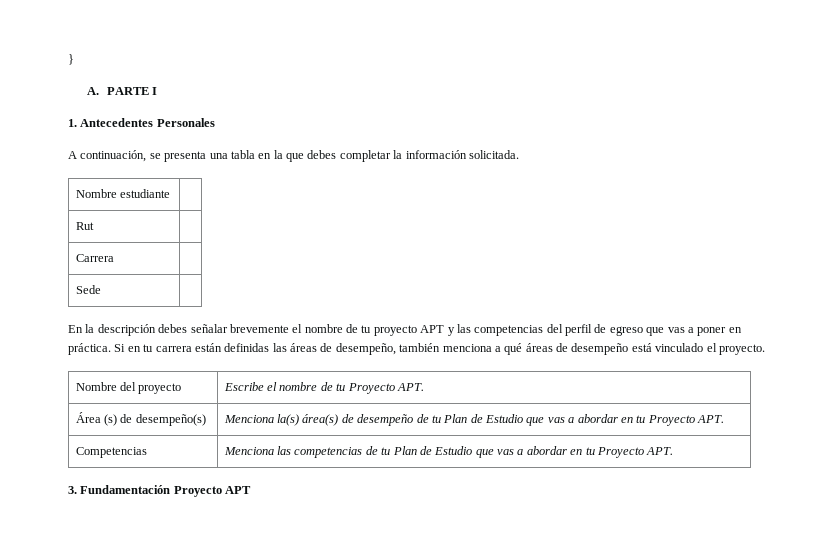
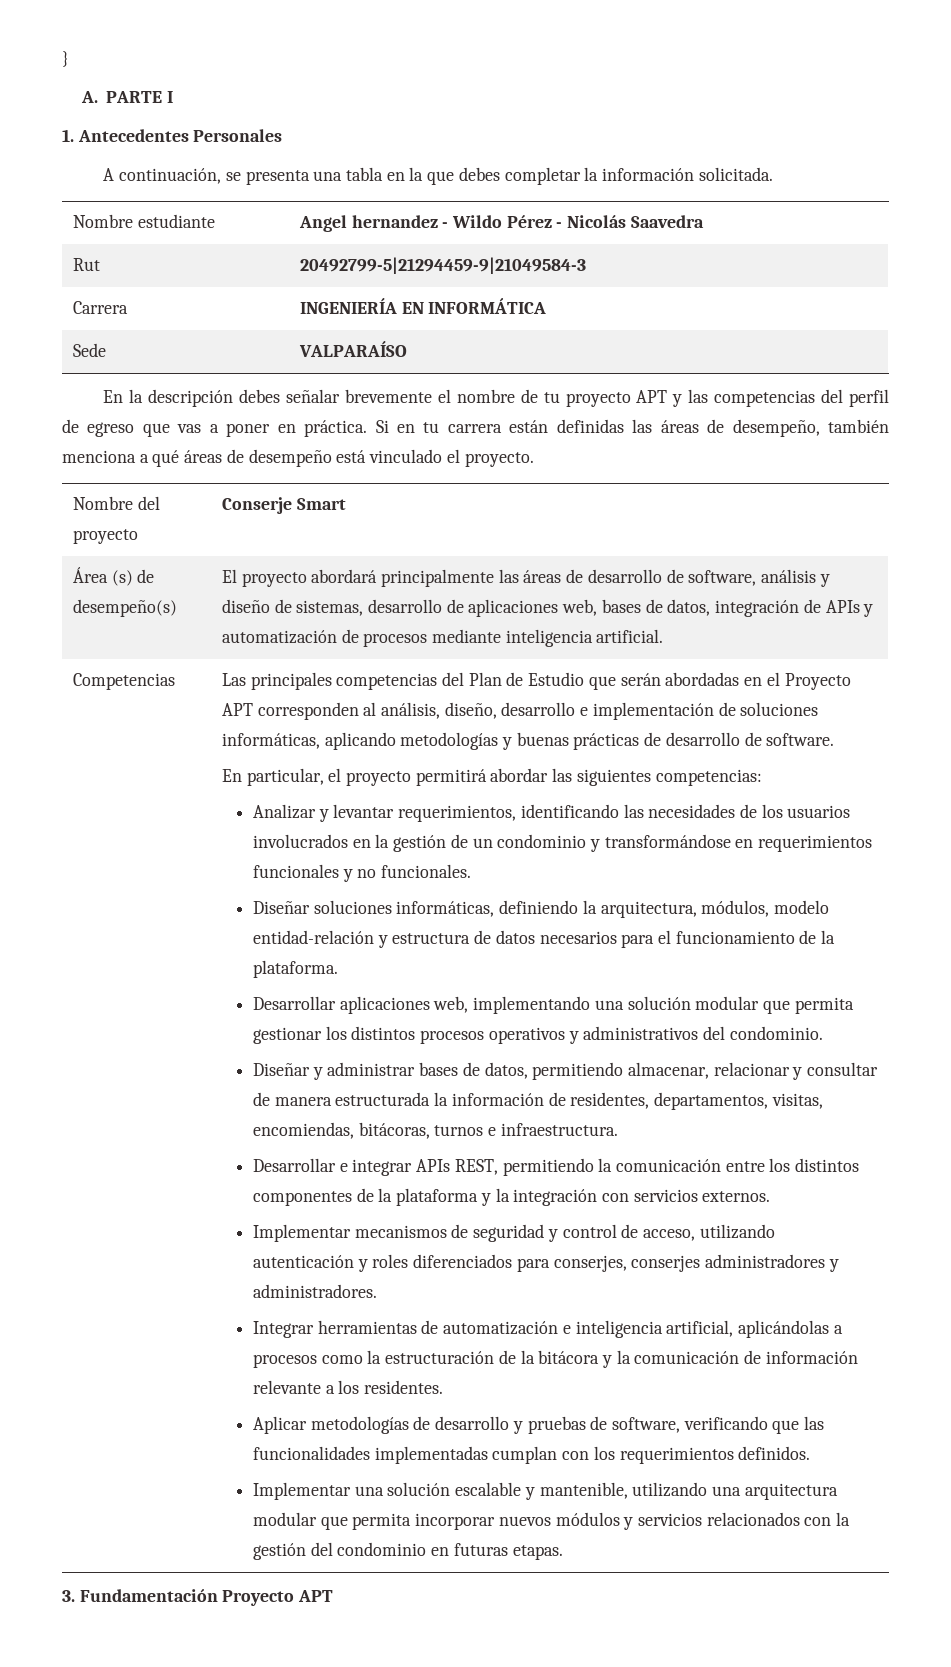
(171, 193) none -> [298,215,704,232] Angel hernandez - Wildo Pérez - Nicolás Saavedra
(94, 226) none -> [299,257,586,274] 20492799-5|21294459-9|21049584-3
(114, 258) none -> [299,298,547,314] INGENIERÍA EN INFORMÁTICA
(101, 289) none -> [298,341,407,357] VALPARAÍSO
[223,382,424,394] [75,412,206,426] [223,414,725,426] [75,447,147,458] [223,446,674,458] Escribe el nombre de tu Proyecto APT. // Área (s) de desempeño(s) | Menciona la(s) área(s) de desempeño de tu Plan de Estudio que vas a abordar en tu Proyecto APT. // Competencias | Menciona las competencias de tu Plan de Estudio que vas a abordar en tu Proyecto APT. -> [221,497,346,514] [72,567,155,586] [72,599,177,617] [221,569,830,587] [221,599,874,617] [221,629,664,647] [72,673,175,690] [221,672,851,690] [221,702,819,720] [221,732,835,750] [221,768,762,786] [252,804,851,822] [252,834,873,852] [252,864,472,882] [252,900,829,918] [252,930,836,948] [252,960,338,978] [252,996,854,1014] [252,1026,823,1044] [252,1062,879,1080] [252,1092,823,1110] [252,1122,618,1139] [252,1158,860,1176] [252,1188,771,1206] [252,1224,775,1242] [252,1254,839,1272] [252,1284,377,1298] [252,1320,843,1338] [252,1350,858,1368] [252,1380,444,1394] [252,1416,825,1434] [252,1446,811,1464] [252,1482,838,1500] [252,1512,851,1530] [252,1542,563,1560] Conserje Smart // Área (s) de desempeño(s) | El proyecto abordará principalmente las áreas de desarrollo de software, análisis y diseño de sistemas, desarrollo de aplicaciones web, bases de datos, integración de APIs y automatización de procesos mediante inteligencia artificial. // Competencias | Las principales competencias del Plan de Estudio que serán abordadas en el Proyecto APT corresponden al análisis, diseño, desarrollo e implementación de soluciones informáticas, aplicando metodologías y buenas prácticas de desarrollo de software. // En particular, el proyecto permitirá abordar las siguientes competencias: // Analizar y levantar requerimientos, identificando las necesidades de los usuarios involucrados en la gestión de un condominio y transformándose en requerimientos funcionales y no funcionales. // Diseñar soluciones informáticas, definiendo la arquitectura, módulos, modelo entidad-relación y estructura de datos necesarios para el funcionamiento de la plataforma. // Desarrollar aplicaciones web, implementando una solución modular que permita gestionar los distintos procesos operativos y administrativos del condominio. // Diseñar y administrar bases de datos, permitiendo almacenar, relacionar y consultar de manera estructurada la información de residentes, departamentos, visitas, encomiendas, bitácoras, turnos e infraestructura. // Desarrollar e integrar APIs REST, permitiendo la comunicación entre los distintos componentes de la plataforma y la integración con servicios externos. // Implementar mecanismos de seguridad y control de acceso, utilizando autenticación y roles diferenciados para conserjes, conserjes administradores y administradores. // Integrar herramientas de automatización e inteligencia artificial, aplicándolas a procesos como la estructuración de la bitácora y la comunicación de información relevante a los residentes. // Aplicar metodologías de desarrollo y pruebas de software, verificando que las funcionalidades implementadas cumplan con los requerimientos definidos. // Implementar una solución escalable y mantenible, utilizando una arquitectura modular que permita incorporar nuevos módulos y servicios relacionados con la gestión del condominio en futuras etapas.

